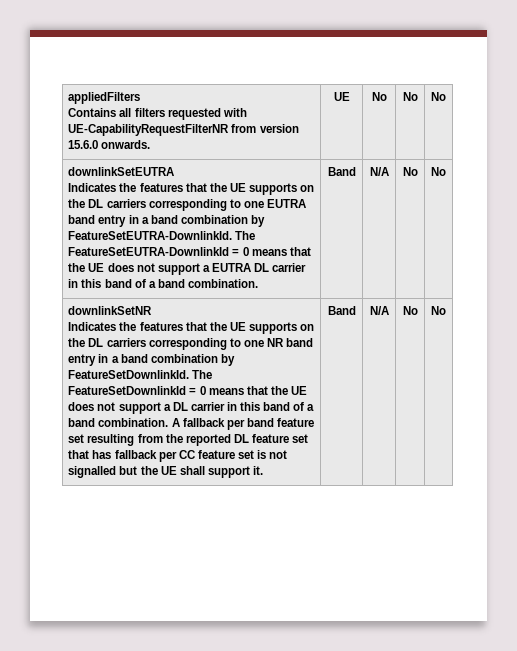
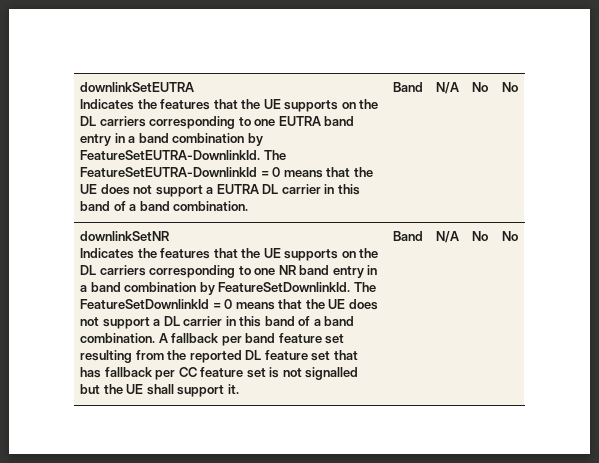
[68,92,141,104] [68,108,247,120] [68,124,299,136] [68,140,151,149] [333,92,350,101] [371,92,387,101] [402,92,418,101] [431,92,446,101] appliedFilters // Contains all filters requested with UE-CapabilityRequestFilterNR from version 15.6.0 onwards. | UE | No | No | No // -> (80, 87) none

